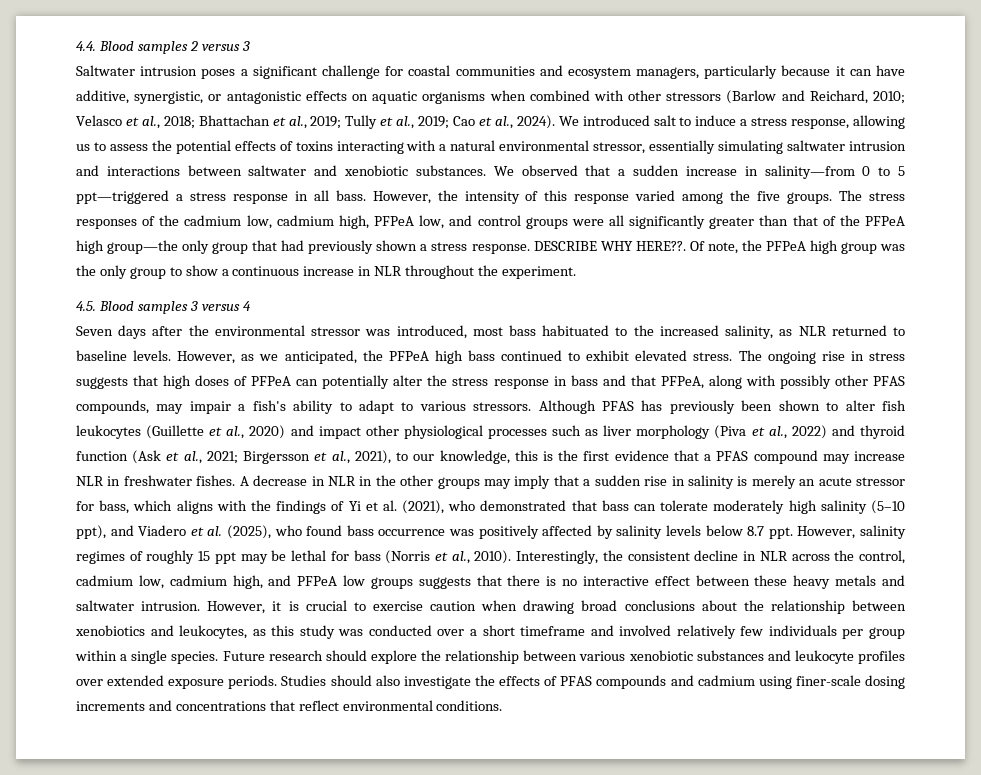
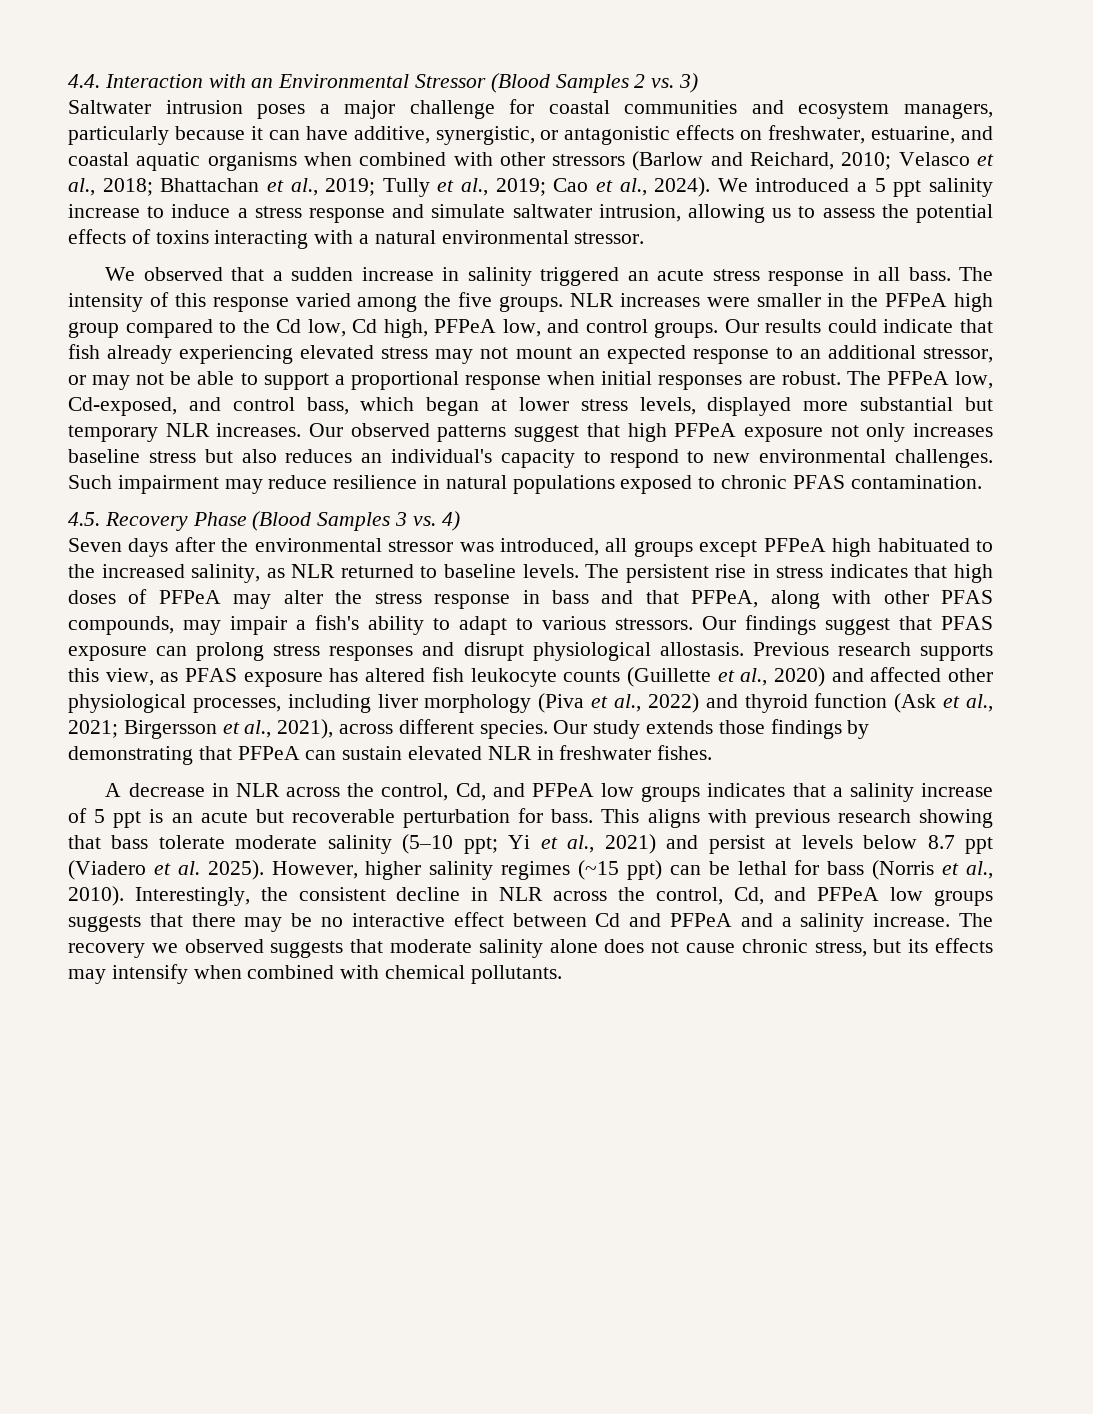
[98,41,250,54] Blood samples 2 versus 3 -> [104,73,699,93] Interaction with an Environmental Stressor (Blood Samples 2 vs. 3)
[252,66,317,79] significant -> [344,100,396,119] major
(368, 97) none -> [768,125,993,144] [68,152,129,166] freshwater, estuarine, and coastal
[653,115,850,129] salt to induce a stress response, -> [857,178,994,197] [68,204,681,223] a 5 ppt salinity increase to induce a stress response and simulate saltwater intrusion,
[593,140,906,154] [76,165,486,176] stressor, essentially simulating saltwater intrusion and interactions between saltwater and xenobiotic substances. -> [574,232,645,244] stressor. //
[764,165,906,179] [76,190,183,204] salinity—from 0 to 5 ppt—triggered a -> [467,267,705,286] salinity triggered an acute
[372,190,458,204] However, the -> [959,267,994,281] The
[839,190,905,201] [76,215,334,229] The stress responses of the cadmium low, cadmium -> [569,293,993,312] [68,319,378,338] NLR increases were smaller in the PFPeA high group compared to the Cd low, Cd
[525,215,905,229] [76,240,905,254] [76,265,576,279] [76,301,251,314] groups were all significantly greater than that of the PFPeA high group—the only group that had previously shown a stress response. DESCRIBE WHY HERE??. Of note, the PFPeA high group was the only group to show a continuous increase in NLR throughout the experiment. // 4.5. Blood samples 3 versus 4 -> [654,319,993,338] [68,344,993,364] [68,371,994,390] [68,397,993,416] [68,423,994,442] [68,449,993,468] [68,475,982,494] [68,511,460,531] groups. Our results could indicate that fish already experiencing elevated stress may not mount an expected response to an additional stressor, or may not be able to support a proportional response when initial responses are robust. The PFPeA low, Cd-exposed, and control bass, which began at lower stress levels, displayed more substantial but temporary NLR increases. Our observed patterns suggest that high PFPeA exposure not only increases baseline stress but also reduces an individual's capacity to respond to new environmental challenges. Such impairment may reduce resilience in natural populations exposed to chronic PFAS contamination. // 4.5. Recovery Phase (Blood Samples 3 vs. 4)
[472,325,536,336] most bass -> [605,538,872,557] all groups except PFPeA high
[177,350,816,364] However, as we anticipated, the PFPeA high bass continued to exhibit elevated stress. The ongoing -> [585,564,709,583] The persistent
[76,377,128,389] suggests -> [829,564,908,578] indicates
[296,375,390,389] can potentially -> [233,594,272,609] may
[779,375,831,389] possibly -> (872, 597) none
[538,400,907,414] [76,425,141,439] Although PFAS has previously been shown to alter fish leukocytes -> [702,615,993,635] [68,642,993,661] [68,667,621,687] Our findings suggest that PFAS exposure can prolong stress responses and disrupt physiological allostasis. Previous research supports this view, as PFAS exposure has altered fish leukocyte counts
[318,426,361,439] impact -> [870,667,942,682] affected
[487,425,599,439] processes such as -> [192,694,371,713] processes, including
[396,450,906,464] to our knowledge, this is the first evidence that a PFAS compound may increase -> [339,719,870,739] [68,746,483,765] across different species. Our study extends those findings by demonstrating that PFPeA can sustain elevated
(236, 480) none -> (713, 752) //
[359,475,905,489] [76,500,905,514] [76,525,907,539] [76,550,268,564] in the other groups may imply that a sudden rise in salinity is merely an acute stressor for bass, which aligns with the findings of Yi et al. (2021), who demonstrated that bass can tolerate moderately high salinity (5–10 ppt), and Viadero et al. (2025), who found bass occurrence was positively affected by salinity levels below 8.7 ppt. However, salinity regimes of roughly 15 ppt may -> [286,783,994,802] [68,808,993,828] [68,834,994,854] [68,860,701,880] across the control, Cd, and PFPeA low groups indicates that a salinity increase of 5 ppt is an acute but recoverable perturbation for bass. This aligns with previous research showing that bass tolerate moderate salinity (5–10 ppt; Yi et al., 2021) and persist at levels below 8.7 ppt (Viadero et al. 2025). However, higher salinity regimes (~15 ppt) can
[76,575,263,589] cadmium low, cadmium high, -> [733,887,764,905] Cd,
[546,576,557,586] is -> [244,913,313,932] may be
[754,575,906,589] [76,600,906,614] [75,625,905,639] [75,650,905,664] [76,675,906,689] [76,700,503,711] these heavy metals and saltwater intrusion. However, it is crucial to exercise caution when drawing broad conclusions about the relationship between xenobiotics and leukocytes, as this study was conducted over a short timeframe and involved relatively few individuals per group within a single species. Future research should explore the relationship between various xenobiotic substances and leukocyte profiles over extended exposure periods. Studies should also investigate the effects of PFAS compounds and cadmium using finer-scale dosing increments and concentrations that reflect environmental conditions. -> [595,913,993,932] [68,938,993,958] [68,964,562,984] Cd and PFPeA and a salinity increase. The recovery we observed suggests that moderate salinity alone does not cause chronic stress, but its effects may intensify when combined with chemical pollutants.

